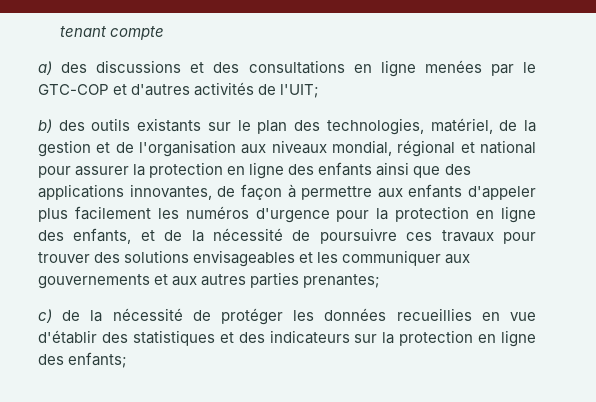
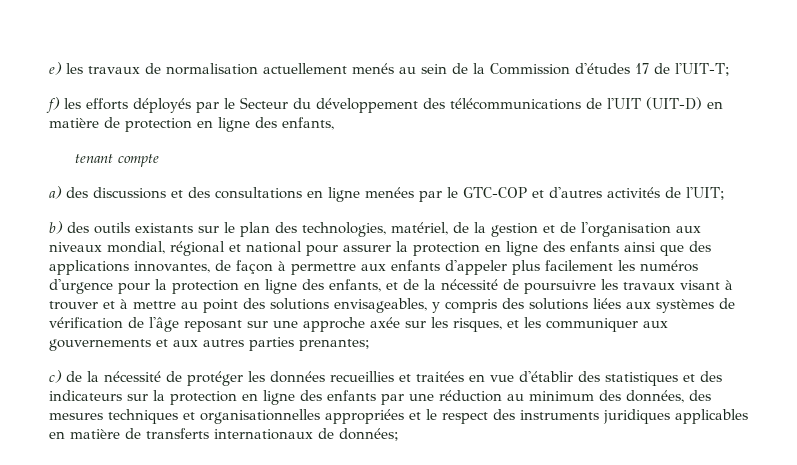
(60, 31) none -> [49,62,730,76] [46,97,723,113] [49,117,334,132] e) les travaux de normalisation actuellement menés au sein de la Commission d'études 17 de l'UIT-T; // f) les efforts déployés par le Secteur du développement des télécommunications de l'UIT (UIT-D) en matière de protection en ligne des enfants, //
[406,230,536,244] [38,250,296,267] ces travaux pour trouver des solutions envisageables -> [601,279,733,290] [49,298,735,313] [49,317,502,332] les travaux visant à trouver et à mettre au point des solutions envisageables, y compris des solutions liées aux systèmes de vérification de l'âge reposant sur une approche axée sur les risques,
(472, 314) none -> [399,371,464,382] et traitées
[68,352,128,368] enfants; -> [327,390,711,405] [49,409,748,424] [49,428,399,441] enfants par une réduction au minimum des données, des mesures techniques et organisationnelles appropriées et le respect des instruments juridiques applicables en matière de transferts internationaux de données;

